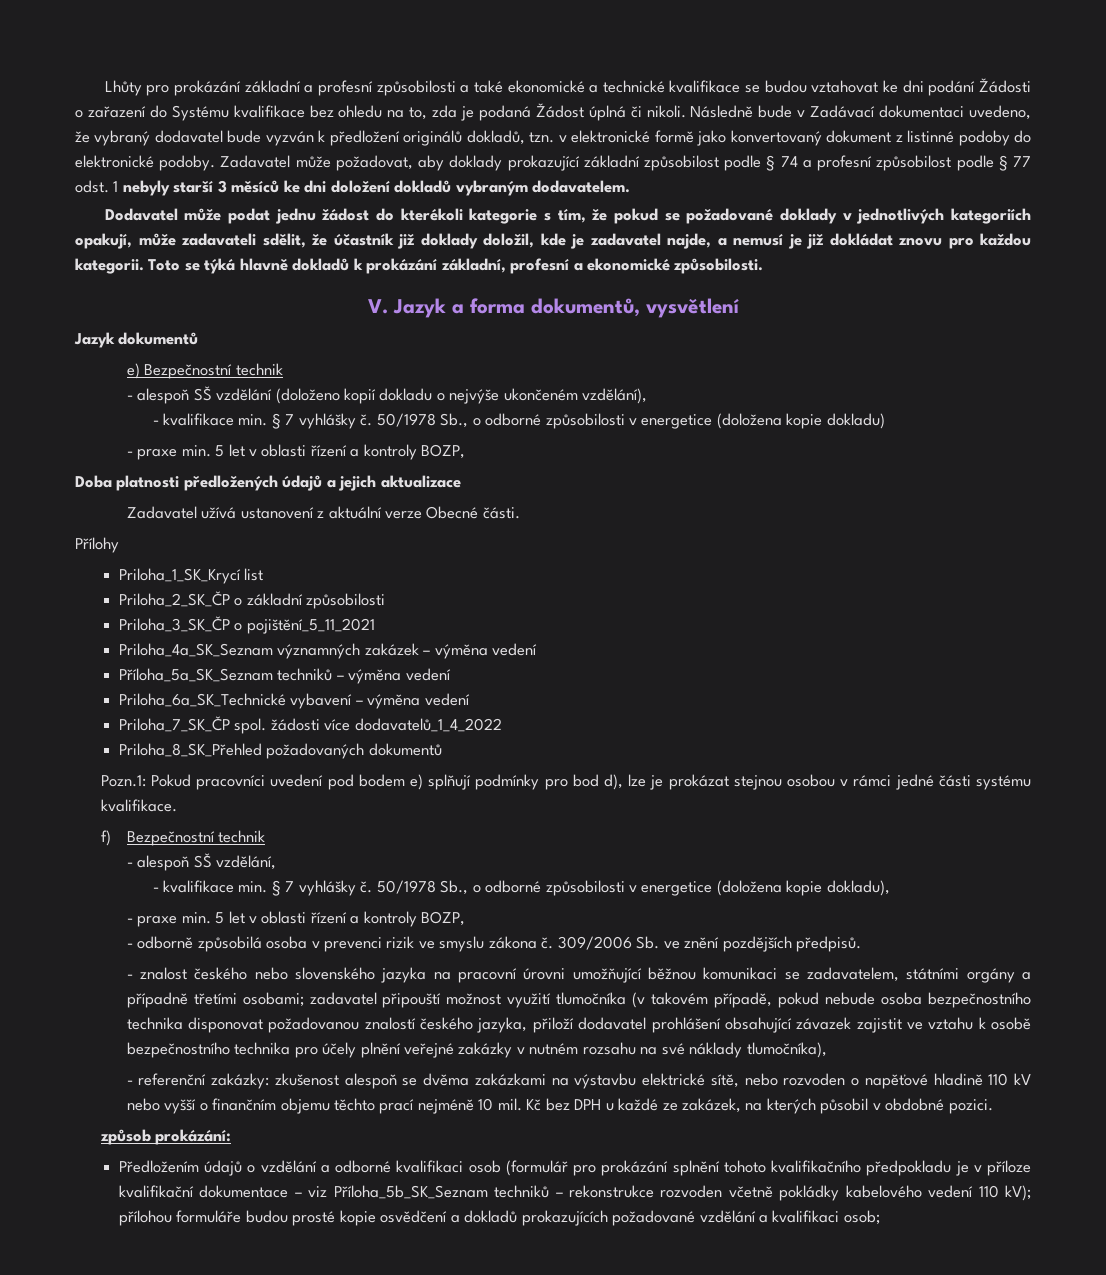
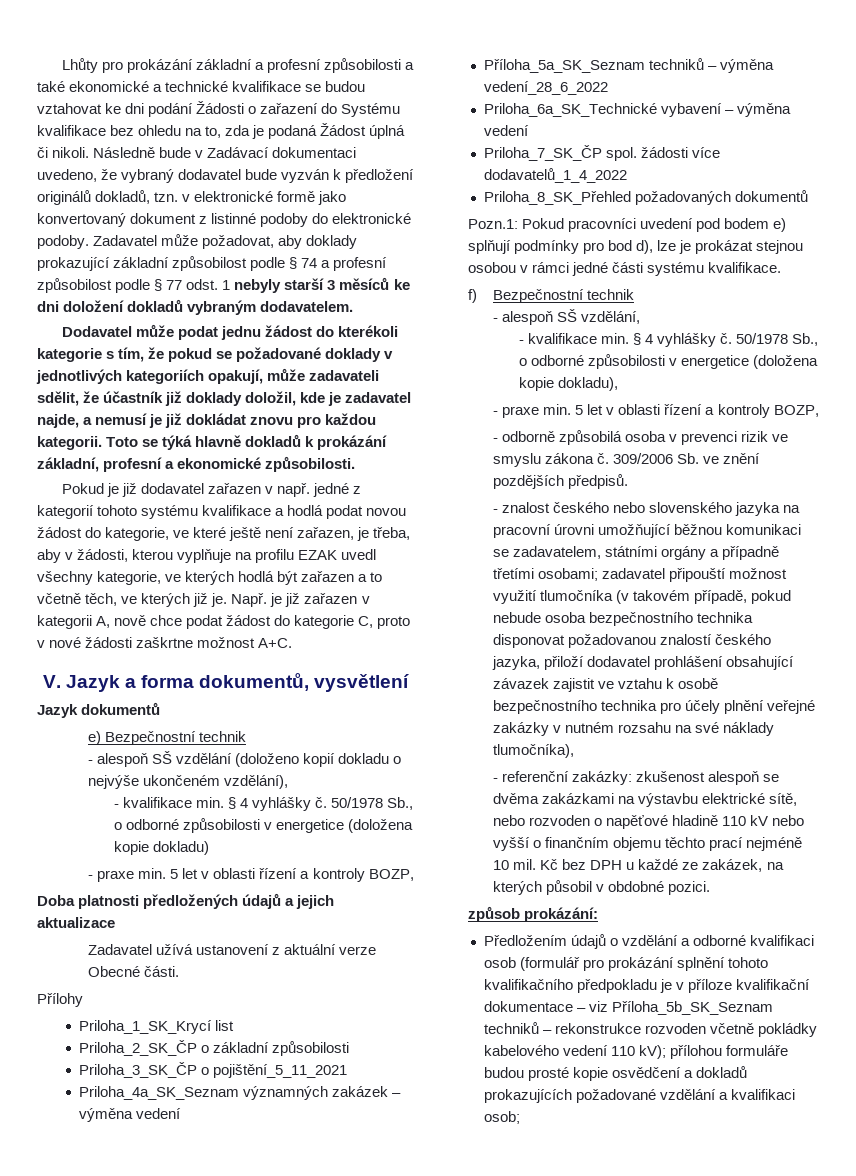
(764, 266) none -> [61,483,362,497] [37,505,407,519] [37,527,411,541] [37,549,377,563] [37,571,383,585] [37,593,370,607] [37,615,411,629] [37,637,293,648] // Pokud je již dodavatel zařazen v např. jedné z kategorií tohoto systému kvalifikace a hodlá podat novou žádost do kategorie, ve které ještě není zařazen, je třeba, aby v žádosti, kterou vyplňuje na profilu EZAK uvedl všechny kategorie, ve kterých hodlá být zařazen a to včetně těch, ve kterých již je. Např. je již zařazen v kategorii A, nově chce podat žádost do kategorie C, proto v nové žádosti zaškrtne možnost A+C.
[285,414,295,425] 7 -> [239,798,248,808] 4
[405,668,451,681] vedení -> [484,81,609,95] vedení_28_6_2022
[285,881,295,892] 7 -> [644,334,653,344] 4

